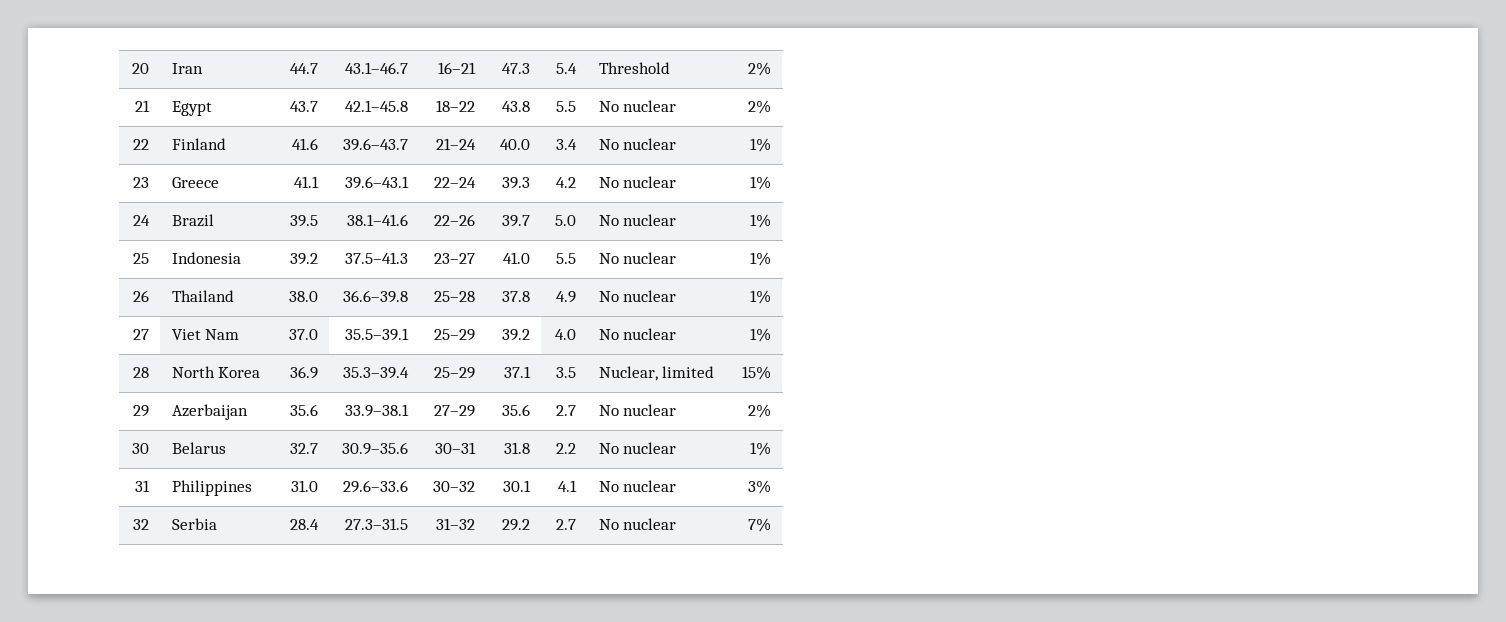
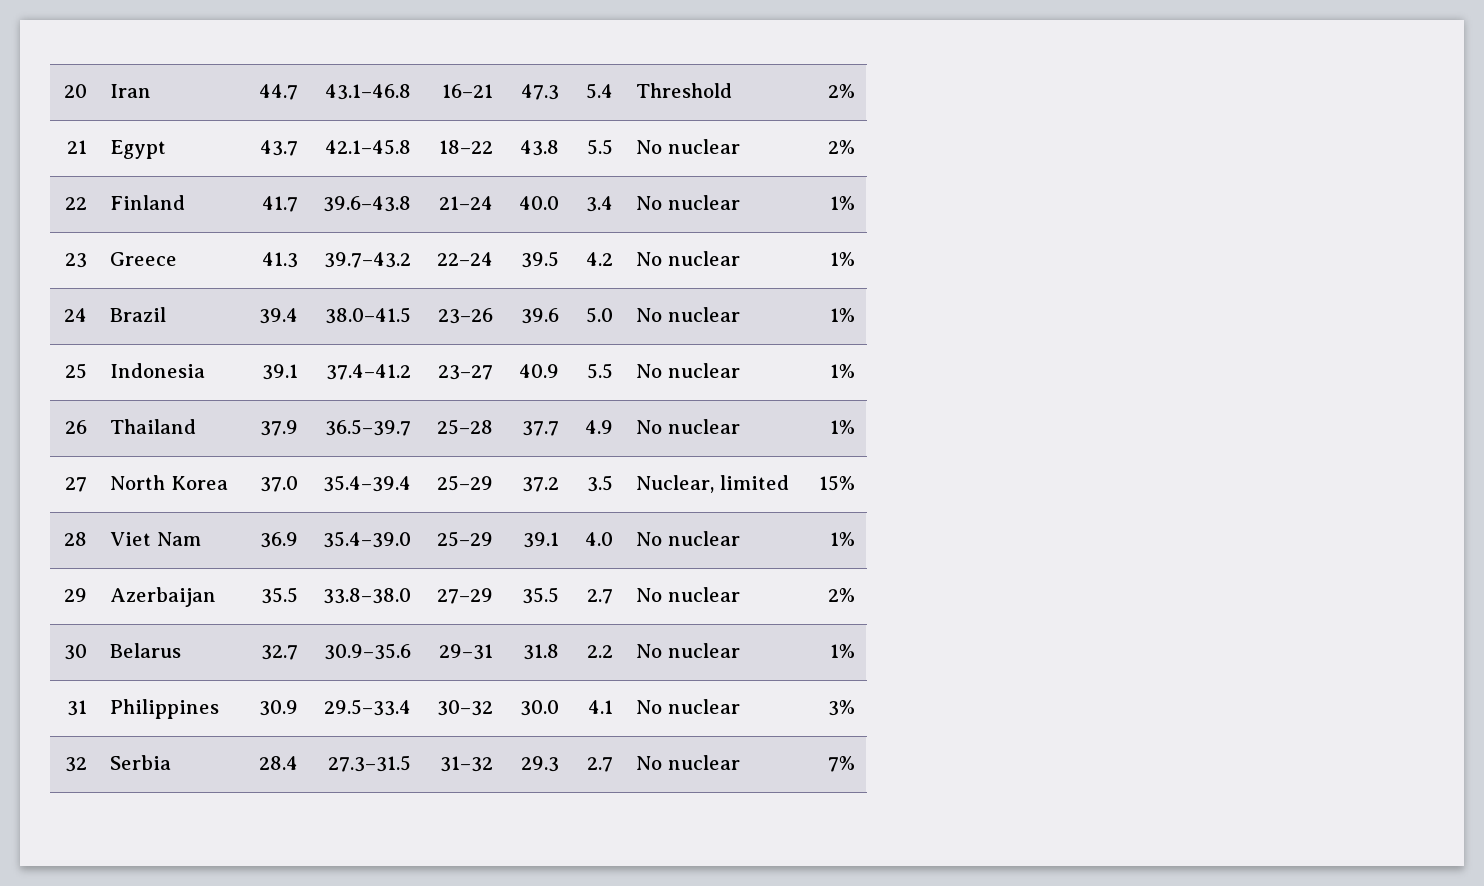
[345,62,409,74] 43.1–46.7 -> [324,84,411,100] 43.1–46.8
[292,138,319,150] [343,138,409,151] 41.6 | 39.6–43.7 -> [261,196,298,212] [322,196,411,212] 41.7 | 39.6–43.8
[294,176,320,188] [345,176,410,189] 41.1 | 39.6–43.1 -> [261,252,298,268] [323,252,411,268] 41.3 | 39.7–43.2
[502,177,531,189] 39.3 -> [520,251,559,268] 39.5
[290,215,319,227] [347,214,409,226] [434,214,476,226] [502,215,531,227] 39.5 | 38.1–41.6 | 22–26 | 39.7 -> [258,308,298,324] [324,307,411,324] [437,308,493,324] [520,308,559,324] 39.4 | 38.0–41.5 | 23–26 | 39.6
[290,253,319,265] [345,252,409,264] 39.2 | 37.5–41.3 -> [261,364,298,380] [325,364,411,380] 39.1 | 37.4–41.2
[503,252,531,264] 41.0 -> [518,364,559,378] 40.9
[289,291,319,302] [343,290,409,303] 38.0 | 36.6–39.8 -> [259,420,298,436] [324,419,411,436] 37.9 | 36.5–39.7
[502,291,531,302] 37.8 -> [521,421,559,436] 37.7
(150, 334) none -> [110,475,229,490] [259,476,298,492] [322,475,411,492] [436,475,493,491] [521,477,559,492] [586,475,613,492] [636,475,790,493] [818,475,855,491] [63,532,87,546] | North Korea | 37.0 | 35.4–39.4 | 25–29 | 37.2 | 3.5 | Nuclear, limited | 15% // 28
[289,329,319,340] [345,328,410,341] [434,329,476,341] [502,329,531,341] 37.0 | 35.5–39.1 | 25–29 | 39.2 -> [259,532,298,548] [322,531,411,548] [436,531,493,547] [522,532,559,548] 36.9 | 35.4–39.0 | 25–29 | 39.1
[133,367,150,378] [171,366,261,378] [290,366,319,379] [343,367,410,379] [434,367,476,379] [504,366,532,378] [556,367,577,378] [598,366,715,381] [742,366,772,380] // 28 | North Korea | 36.9 | 35.3–39.4 | 25–29 | 37.1 | 3.5 | Nuclear, limited | 15% -> (855, 539) none
[290,404,319,416] [345,404,410,417] 35.6 | 33.9–38.1 -> [260,587,298,604] [322,588,411,604] 35.5 | 33.8–38.0
[502,404,531,416] 35.6 -> [521,587,559,604] 35.5
[435,442,477,454] 30–31 -> [438,644,493,660] 29–31
[291,480,319,492] [343,480,409,493] 31.0 | 29.6–33.6 -> [258,700,298,716] [323,699,411,716] 30.9 | 29.5–33.4
[503,480,532,492] 30.1 -> [519,700,559,716] 30.0
[502,519,531,531] 29.2 -> [520,756,559,772] 29.3

